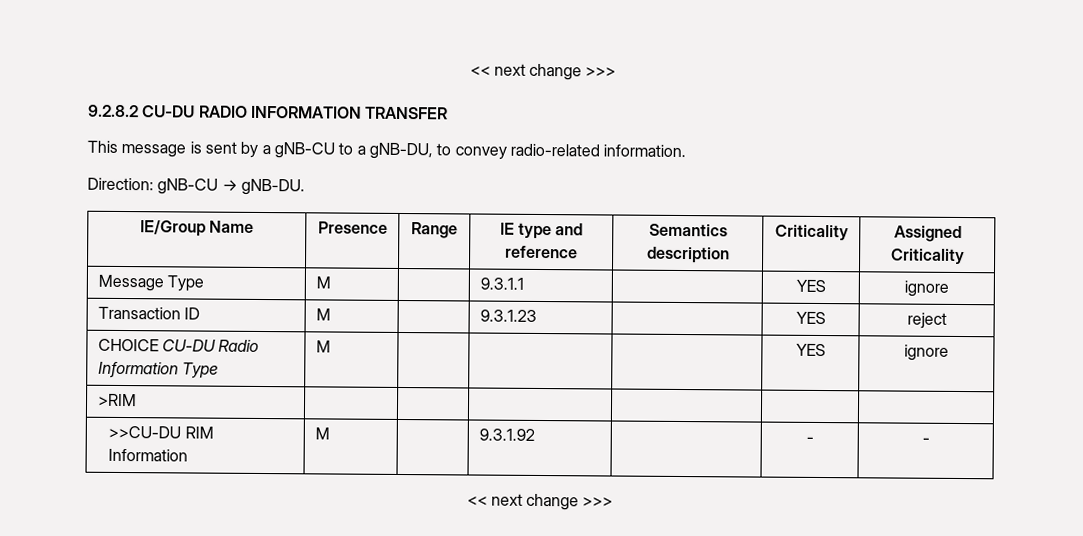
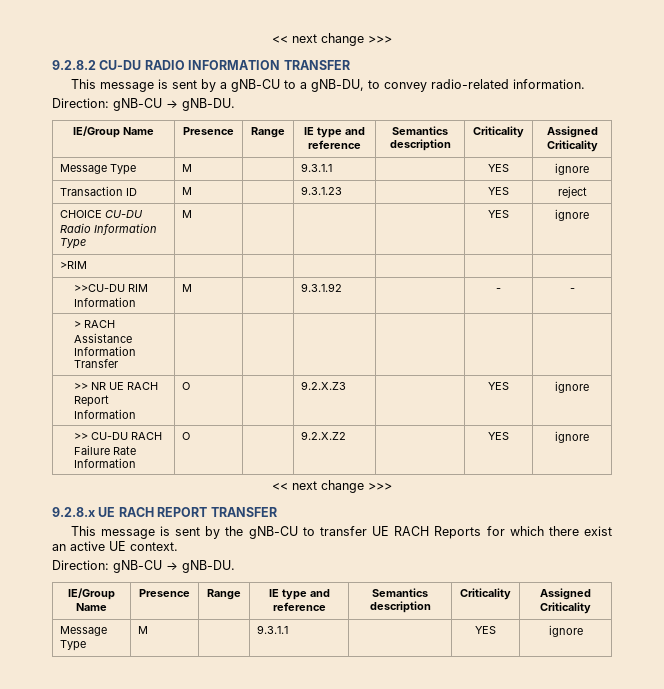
[466,493,614,511] // << next change >>> -> [74,320,116,328] [74,333,133,343] [74,346,137,356] [74,359,119,368] [74,382,159,390] [74,395,110,407] [74,409,137,419] [182,382,191,390] [301,381,347,390] [488,382,509,390] [555,381,589,393] [74,432,163,440] [74,445,137,455] [74,458,137,468] [182,432,191,440] [301,431,347,440] [488,432,509,440] [555,431,589,443] [272,480,392,493] [52,507,277,517] [70,526,612,539] [52,541,178,551] [52,560,235,573] [68,588,115,600] [76,603,107,611] [139,589,190,597] [207,589,241,600] [268,589,330,600] [272,602,326,611] [372,588,428,597] [369,601,431,613] [460,588,511,600] [540,588,591,600] [540,602,591,614] [60,626,108,636] [60,640,87,651] [138,626,149,634] [257,625,289,634] [475,626,496,634] [548,625,583,637] // > RACH Assistance Information Transfer | | | | | | // >> NR UE RACH Report Information | O | | 9.2.X.Z3 | | YES | ignore // >> CU-DU RACH Failure Rate Information | O | | 9.2.X.Z2 | | YES | ignore // << next change >>> // 9.2.8.x UE RACH REPORT TRANSFER // This message is sent by the gNB-CU to transfer UE RACH Reports for which there exist an active UE context. // Direction: gNB-CU → gNB-DU. // IE/Group Name | Presence | Range | IE type and reference | Semantics description | Criticality | Assigned Criticality // Message Type | M | | 9.3.1.1 | | YES | ignore

